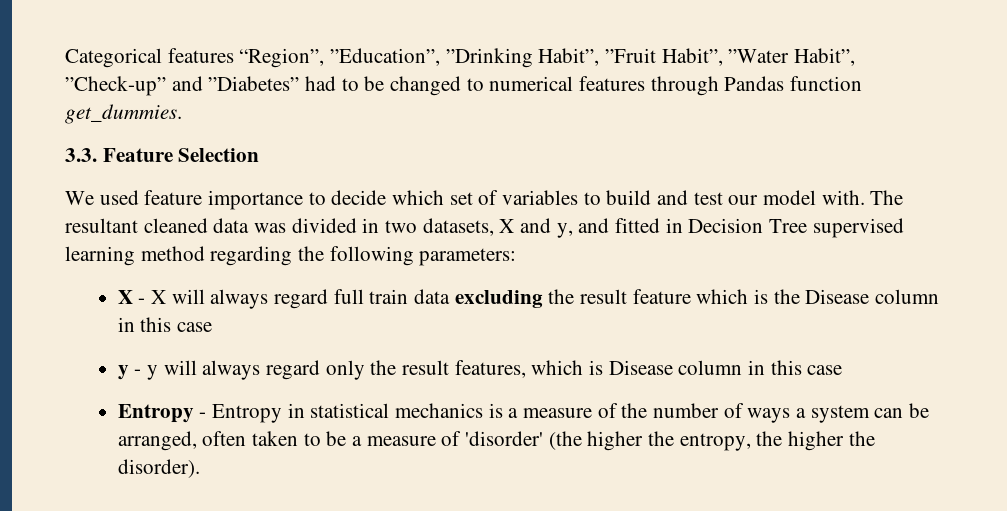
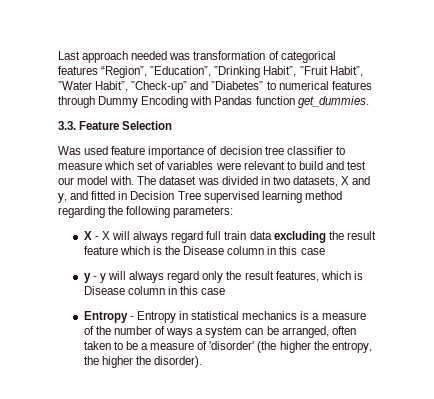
[65,48,162,68] Categorical -> [58,51,336,63] Last approach needed was transformation of categorical
[305,76,462,96] had to be changed -> (264, 85) none
(719, 86) none -> [98,96,212,108] Dummy Encoding with
[65,191,94,205] We -> [58,146,81,155] Was
[308,190,387,205] to decide -> [207,146,345,155] [58,162,102,170] of decision tree classifier to measure
(579, 197) none -> [215,161,285,170] were relevant
[65,218,250,233] resultant cleaned data -> [159,176,197,185] dataset

